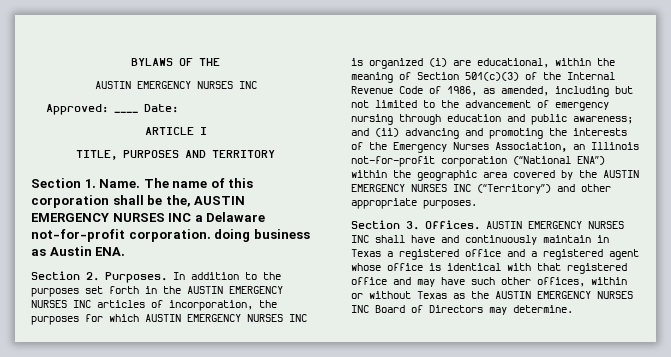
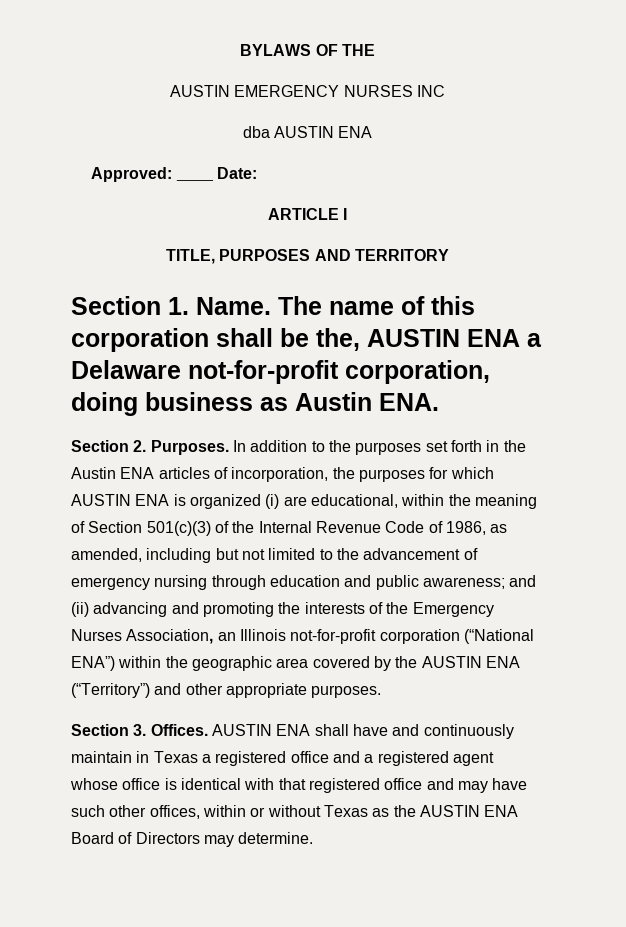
(257, 85) none -> [242,126,373,138] // dba AUSTIN ENA
[31,213,192,222] EMERGENCY NURSES INC -> [467,329,520,347] ENA
[128,229,211,242] corporation. -> [345,360,490,384] corporation,
[187,286,283,294] [31,300,91,308] AUSTIN EMERGENCY NURSES INC -> [71,467,155,479] Austin ENA
[187,314,307,322] EMERGENCY NURSES INC -> [135,494,170,506] ENA
[351,184,471,192] EMERGENCY NURSES INC -> [485,656,520,668] ENA
[528,221,624,229] [351,235,369,243] EMERGENCY NURSES INC -> [276,724,311,736] ENA
[537,291,633,299] [351,305,369,313] EMERGENCY NURSES INC -> [484,805,519,817] ENA

